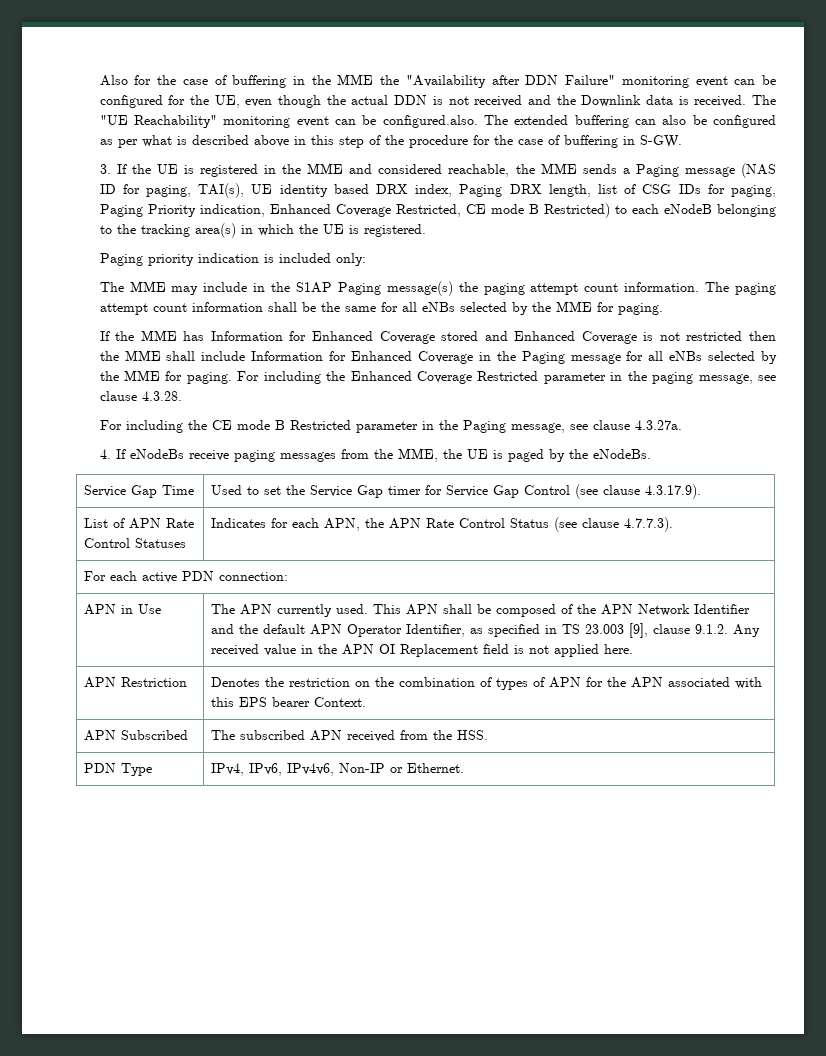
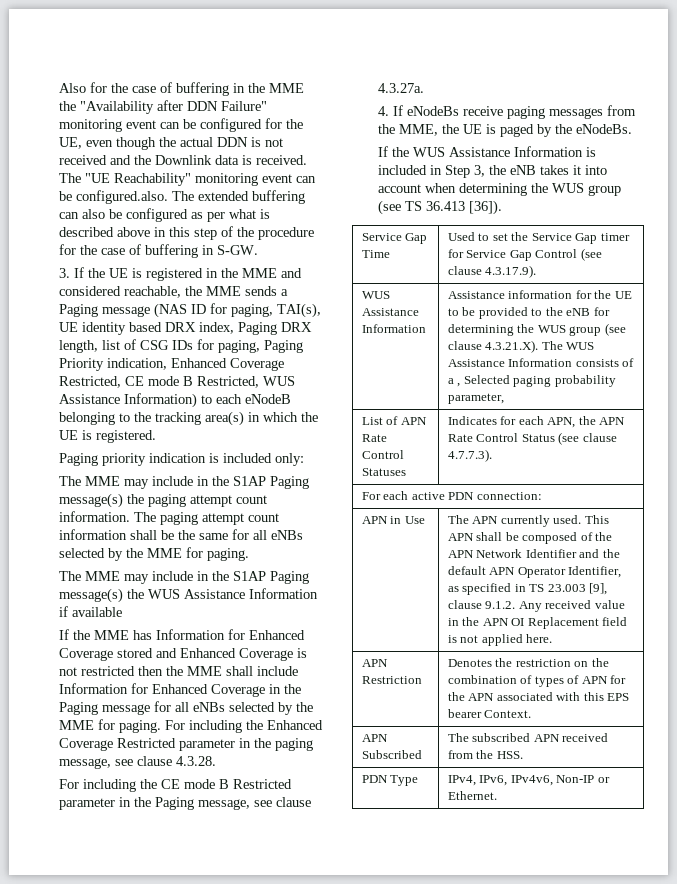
[543,203,610,218] Restricted) -> [197,376,296,388] [59,393,198,408] Restricted, WUS Assistance Information)
(663, 309) none -> [59,571,310,584] [59,588,319,603] [59,606,123,617] // The MME may include in the S1AP Paging message(s) the WUS Assistance Information if available
(651, 454) none -> [378,146,597,157] [378,165,608,178] [378,183,622,196] [378,200,503,215] // If the WUS Assistance Information is included in Step 3, the eNB takes it into account when determining the WUS group (see TS 36.413 [36]).
(702, 491) none -> [361,291,390,299] [361,308,419,316] [361,324,426,333] [447,290,632,299] [447,307,610,319] [447,323,626,336] [447,340,595,353] [447,358,635,367] [447,375,616,387] [447,393,504,404] // WUS Assistance Information | Assistance information for the UE to be provided to the eNB for determining the WUS group (see clause 4.3.21.X). The WUS Assistance Information consists of a , Selected paging probability parameter,

